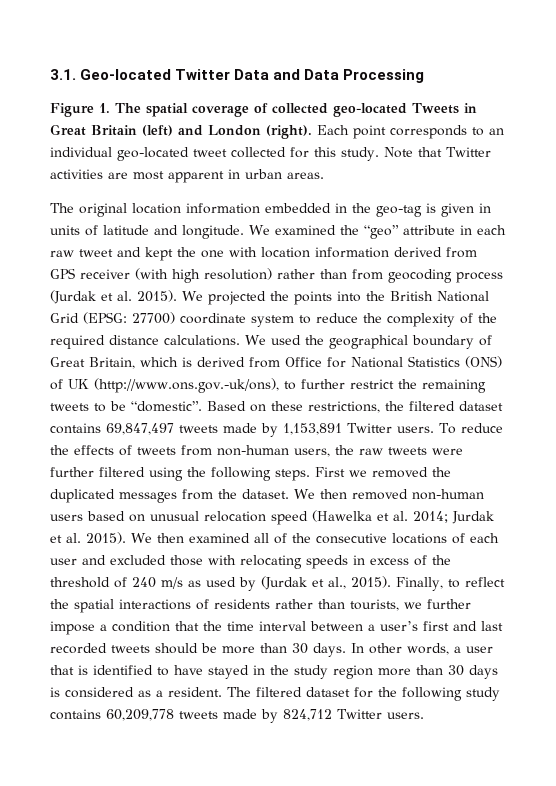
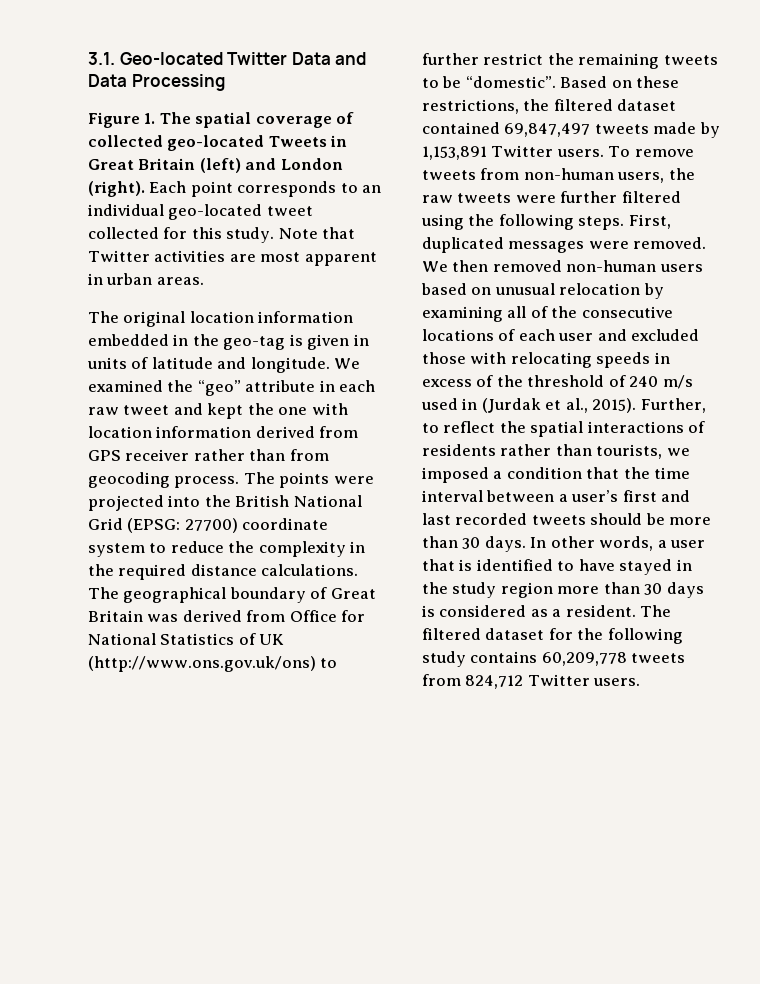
[135,268,272,283] (with high resolution) -> (190, 455) none
[456,272,503,283] [50,290,332,305] process (Jurdak et al. 2015). We projected the points -> [174,472,374,488] [88,495,164,511] process. The points were projected
[460,313,473,324] of -> [350,541,366,553] in
[245,335,324,345] We used the -> [88,587,119,599] The
[89,357,192,369] Britain, which is -> [88,610,179,622] Britain was
[465,356,502,368] (ONS) -> (235, 639) none
[94,378,279,393] (http://www.ons.gov.-uk/ons), -> [88,656,316,672] (http://www.ons.gov.uk/ons)
[50,423,101,434] contains -> [422,122,500,134] contained
[460,423,503,433] [50,445,132,456] reduce the effects of -> [634,149,694,157] remove
[315,467,451,478] [50,489,289,503] First we removed the duplicated messages from the dataset. -> [628,214,671,229] [422,237,707,253] First, duplicated messages were removed.
[271,510,494,525] [50,532,250,544] speed (Hawelka et al. 2014; Jurdak et al. 2015). We then examined -> [643,283,664,299] [422,306,503,322] by examining
[188,577,256,591] as used by -> [421,398,478,410] used in
[396,577,443,591] Finally, -> [640,398,706,413] Further,
[427,599,471,609] [50,621,95,635] further impose -> [422,467,489,483] imposed
[223,709,278,723] made by -> [422,674,461,686] from

